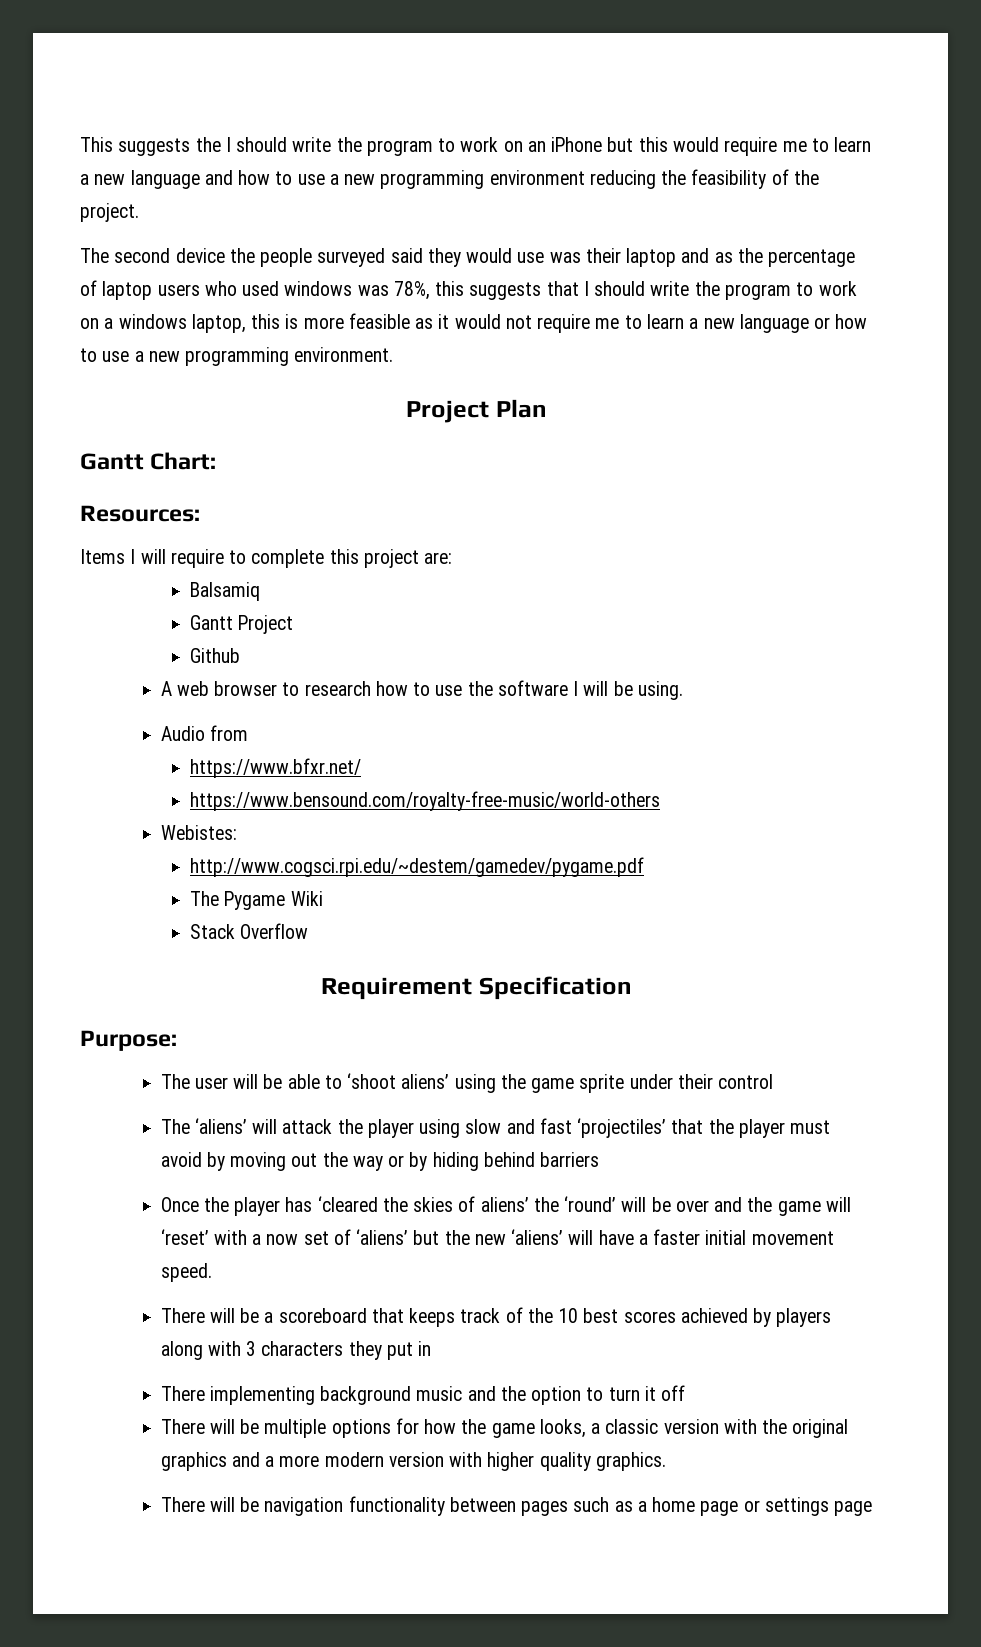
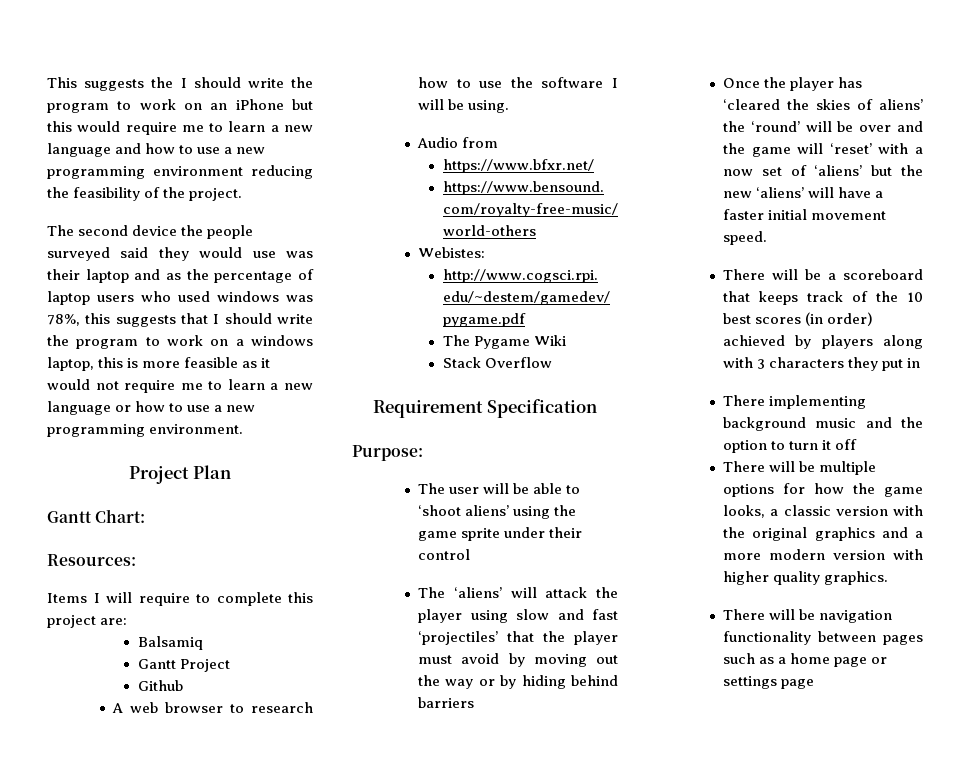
(676, 1317) none -> [805,312,874,326] (in order)

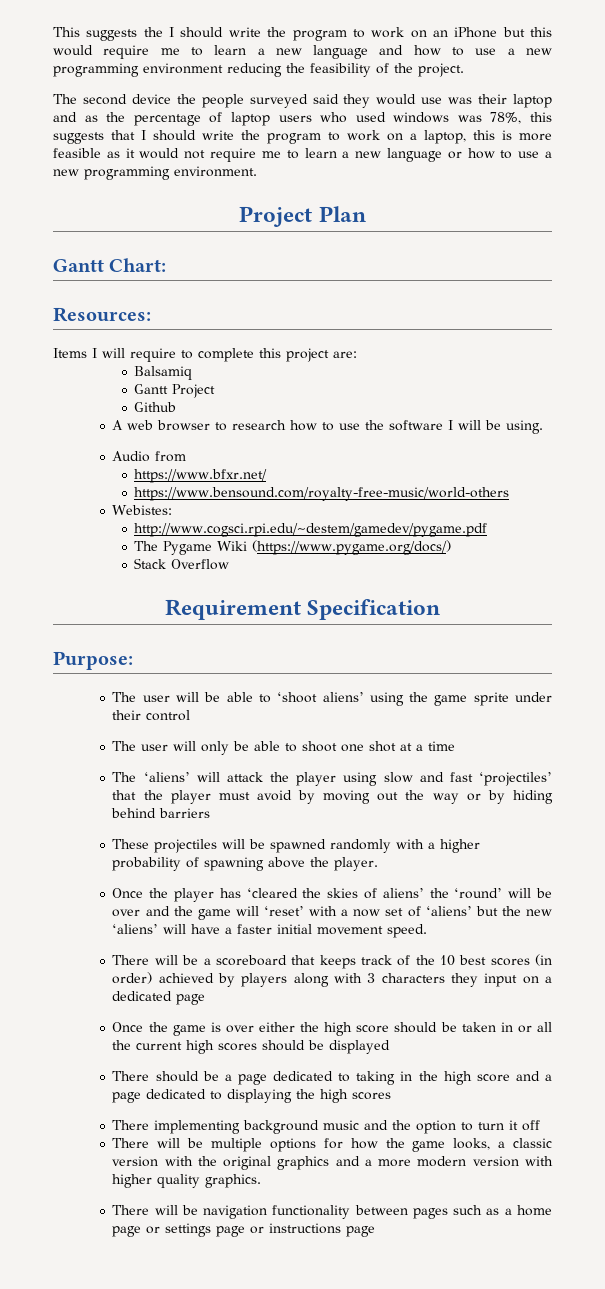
[251,335,314,346] windows -> (417, 136) none
(566, 340) none -> [252,540,452,555] (https://www.pygame.org/docs/)
(471, 554) none -> [112,741,456,755] // The user will only be able to shoot one shot at a time
(475, 702) none -> [112,839,481,853] [112,857,379,871] // These projectiles will be spawned randomly with a higher probability of spawning above the player.
[882,358,921,371] put in -> [484,973,552,987] [112,991,206,1005] [112,1022,553,1036] [112,1040,391,1054] [112,1071,552,1085] [112,1089,392,1103] input on a dedicated page // Once the game is over either the high score should be taken in or all the current high scores should be displayed // There should be a page dedicated to taking in the high score and a page dedicated to displaying the high scores
(815, 684) none -> [250,1223,376,1237] or instructions page

